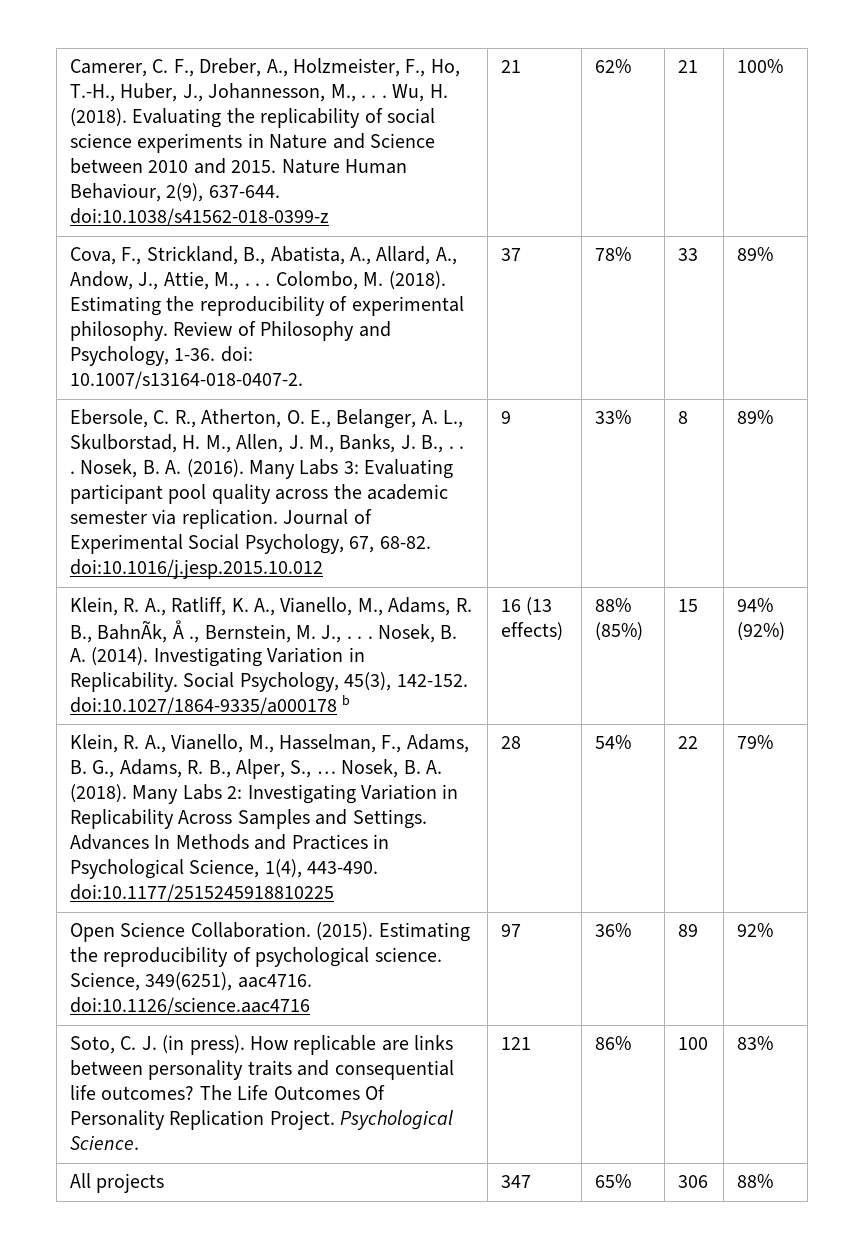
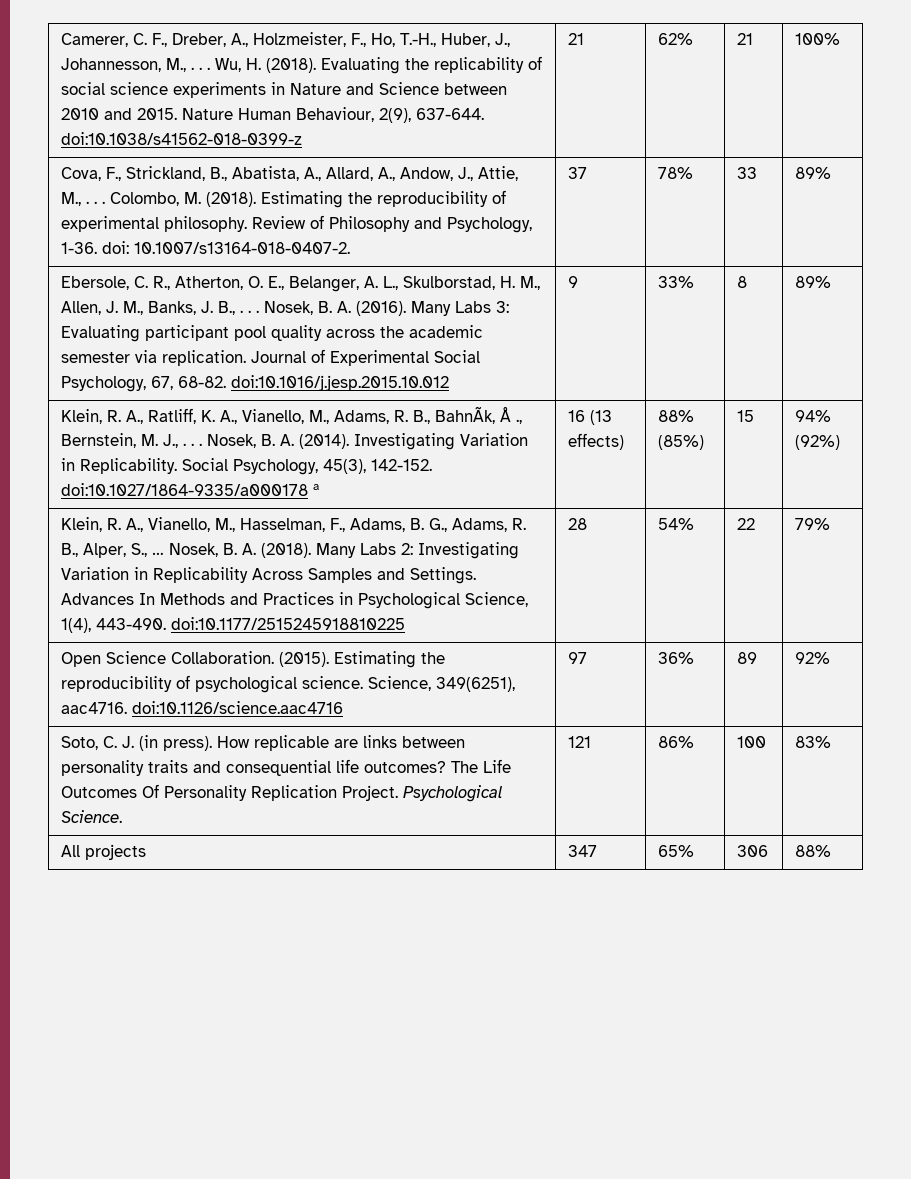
[342,695,351,706] b -> [313,484,320,490] a

